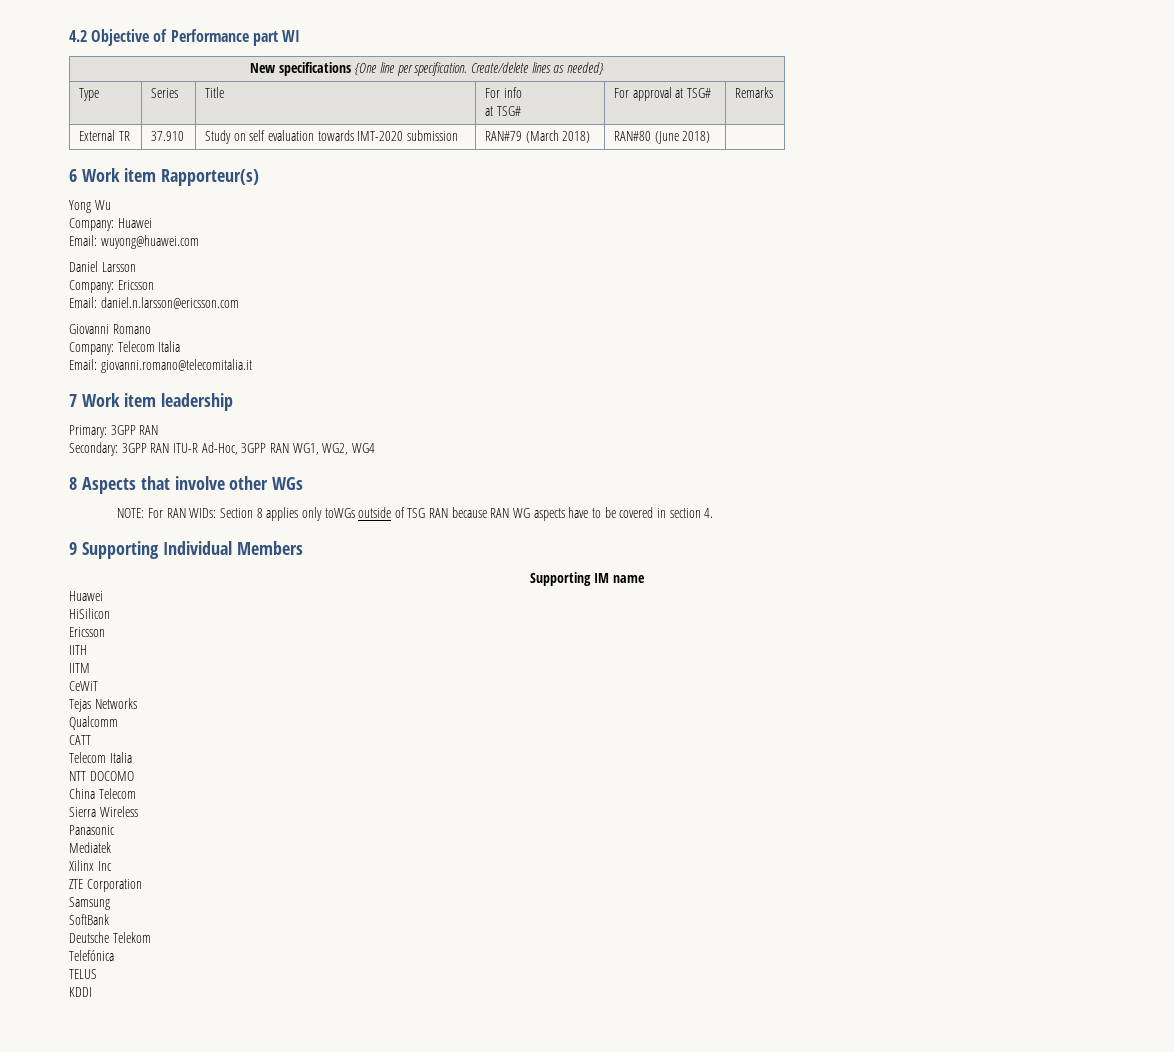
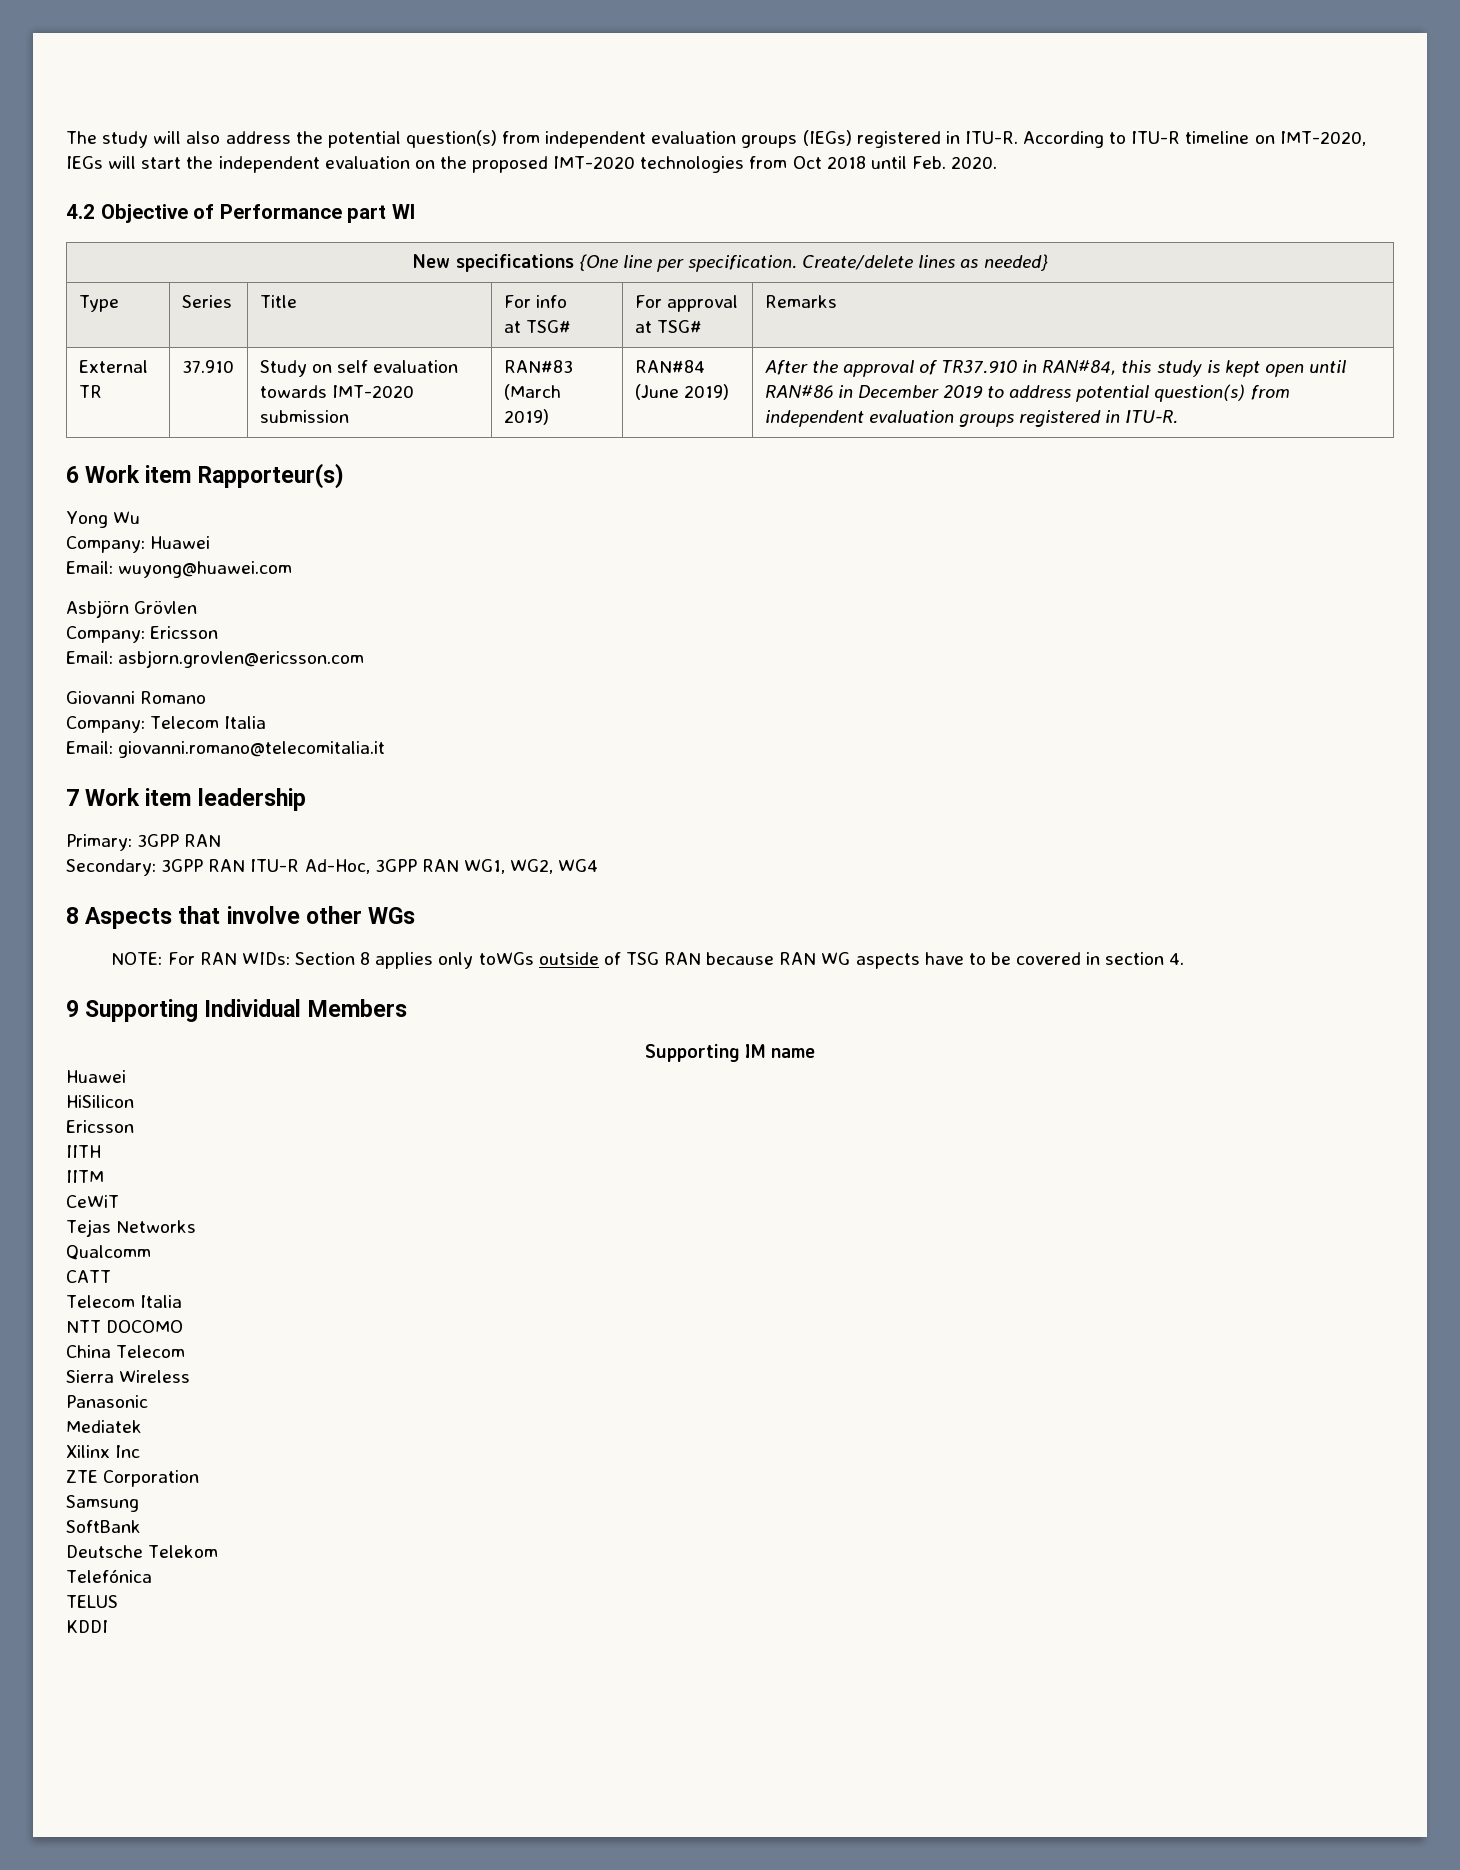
(69, 36) none -> [66,130,1366,148] [66,156,998,173] The study will also address the potential question(s) from independent evaluation groups (IEGs) registered in ITU-R. According to ITU-R timeline on IMT-2020, IEGs will start the independent evaluation on the proposed IMT-2020 technologies from Oct 2018 until Feb. 2020. //
[484,130,591,143] [613,131,711,144] RAN#79 (March 2018) | RAN#80 (June 2018) | -> [503,360,573,373] [503,384,561,400] [503,409,549,425] [634,360,705,373] [634,384,729,400] [764,360,1347,377] [764,384,1290,402] [764,410,1179,427] RAN#83 (March 2019) | RAN#84 (June 2019) | After the approval of TR37.910 in RAN#84, this study is kept open until RAN#86 in December 2019 to address potential question(s) from independent evaluation groups registered in ITU-R.
[69,261,136,272] Daniel Larsson -> [66,600,198,618] Asbjörn Grövlen
[100,297,239,309] daniel.n.larsson@ericsson.com -> [118,650,365,668] asbjorn.grovlen@ericsson.com

